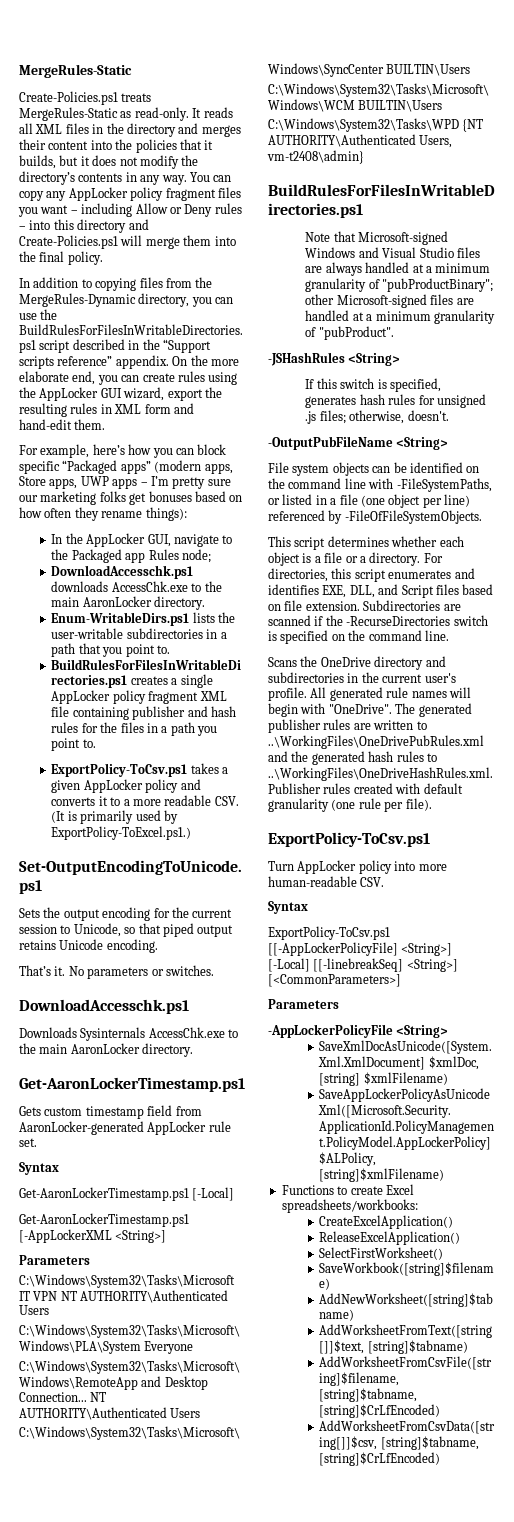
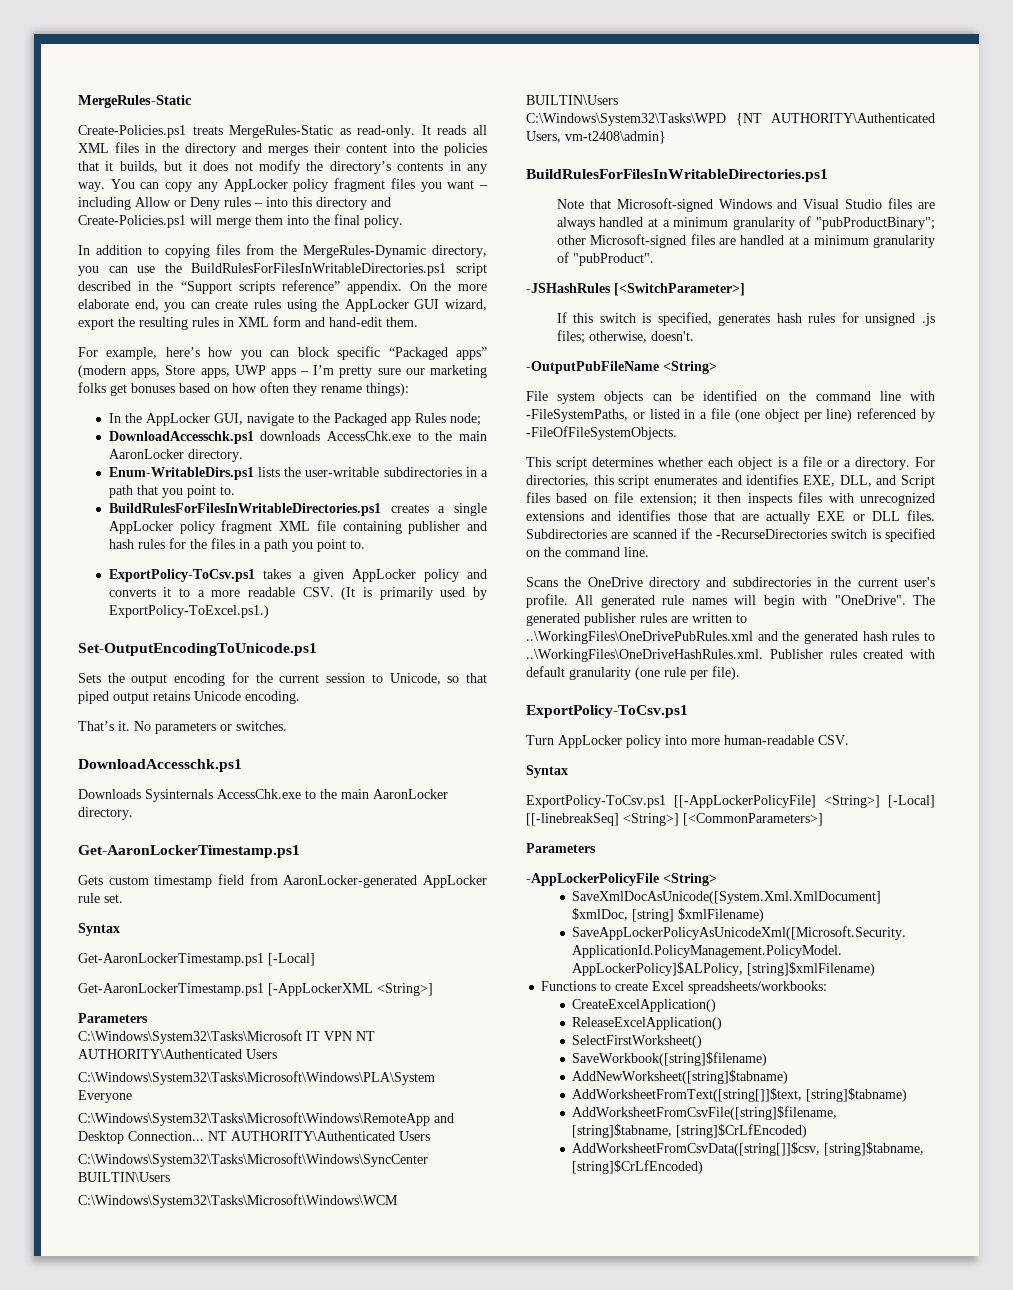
[348,353,401,366] <String> -> [614,283,745,296] [<SwitchParameter>]
[305,601,360,611] extension. -> [639,492,935,506] [526,510,935,524] extension; it then inspects files with unrecognized extensions and identifies those that are actually EXE or DLL files.

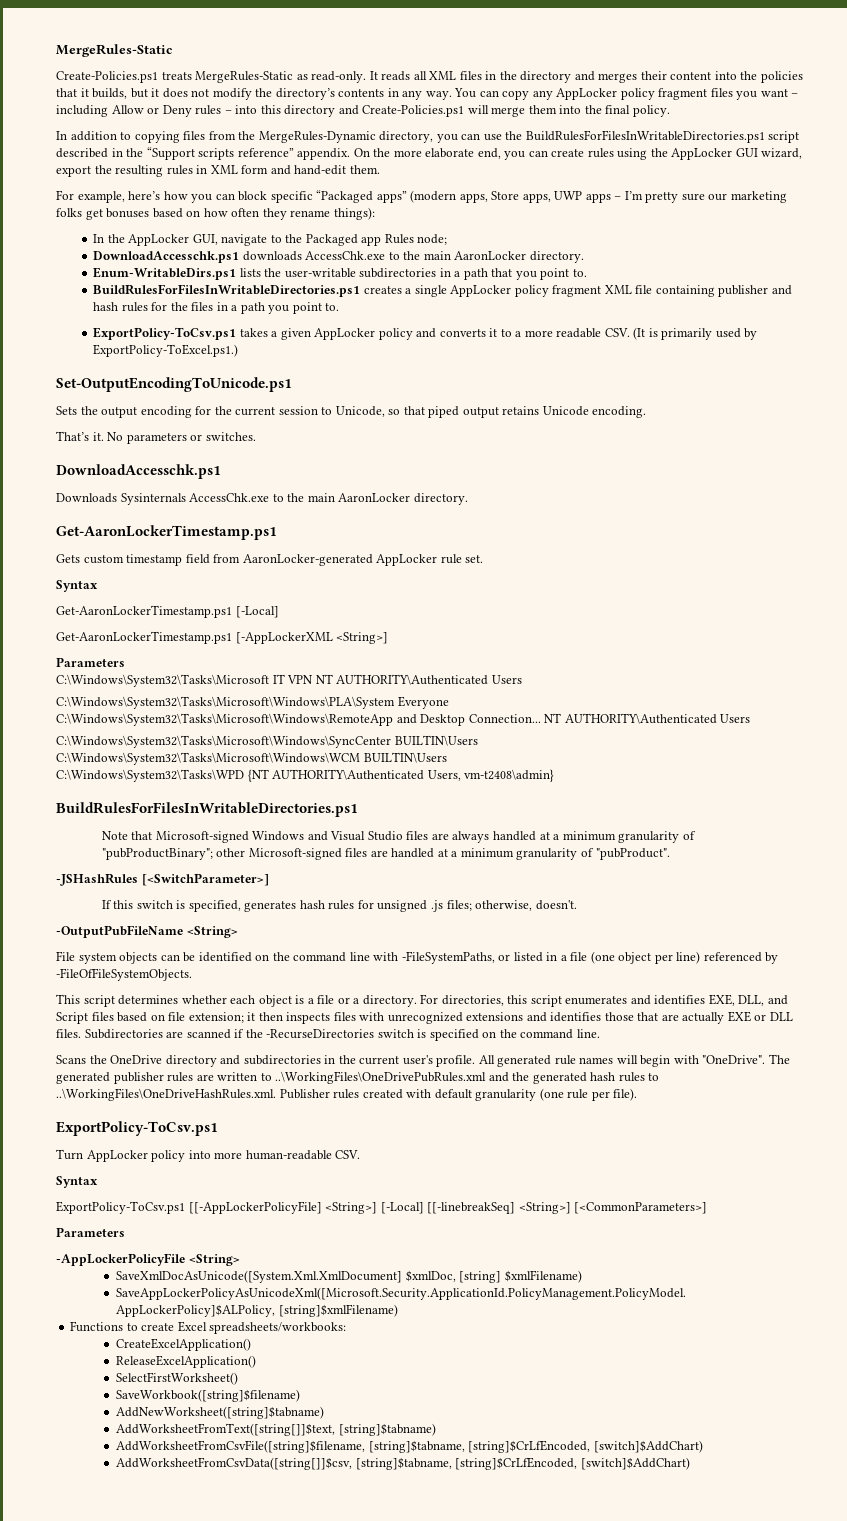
[676,1124,808,1138] [string]$CrLfEncoded) -> [468,1440,703,1453] [string]$CrLfEncoded, [switch]$AddChart)
[572,1160,704,1174] [string]$CrLfEncoded) -> [455,1457,690,1470] [string]$CrLfEncoded, [switch]$AddChart)

